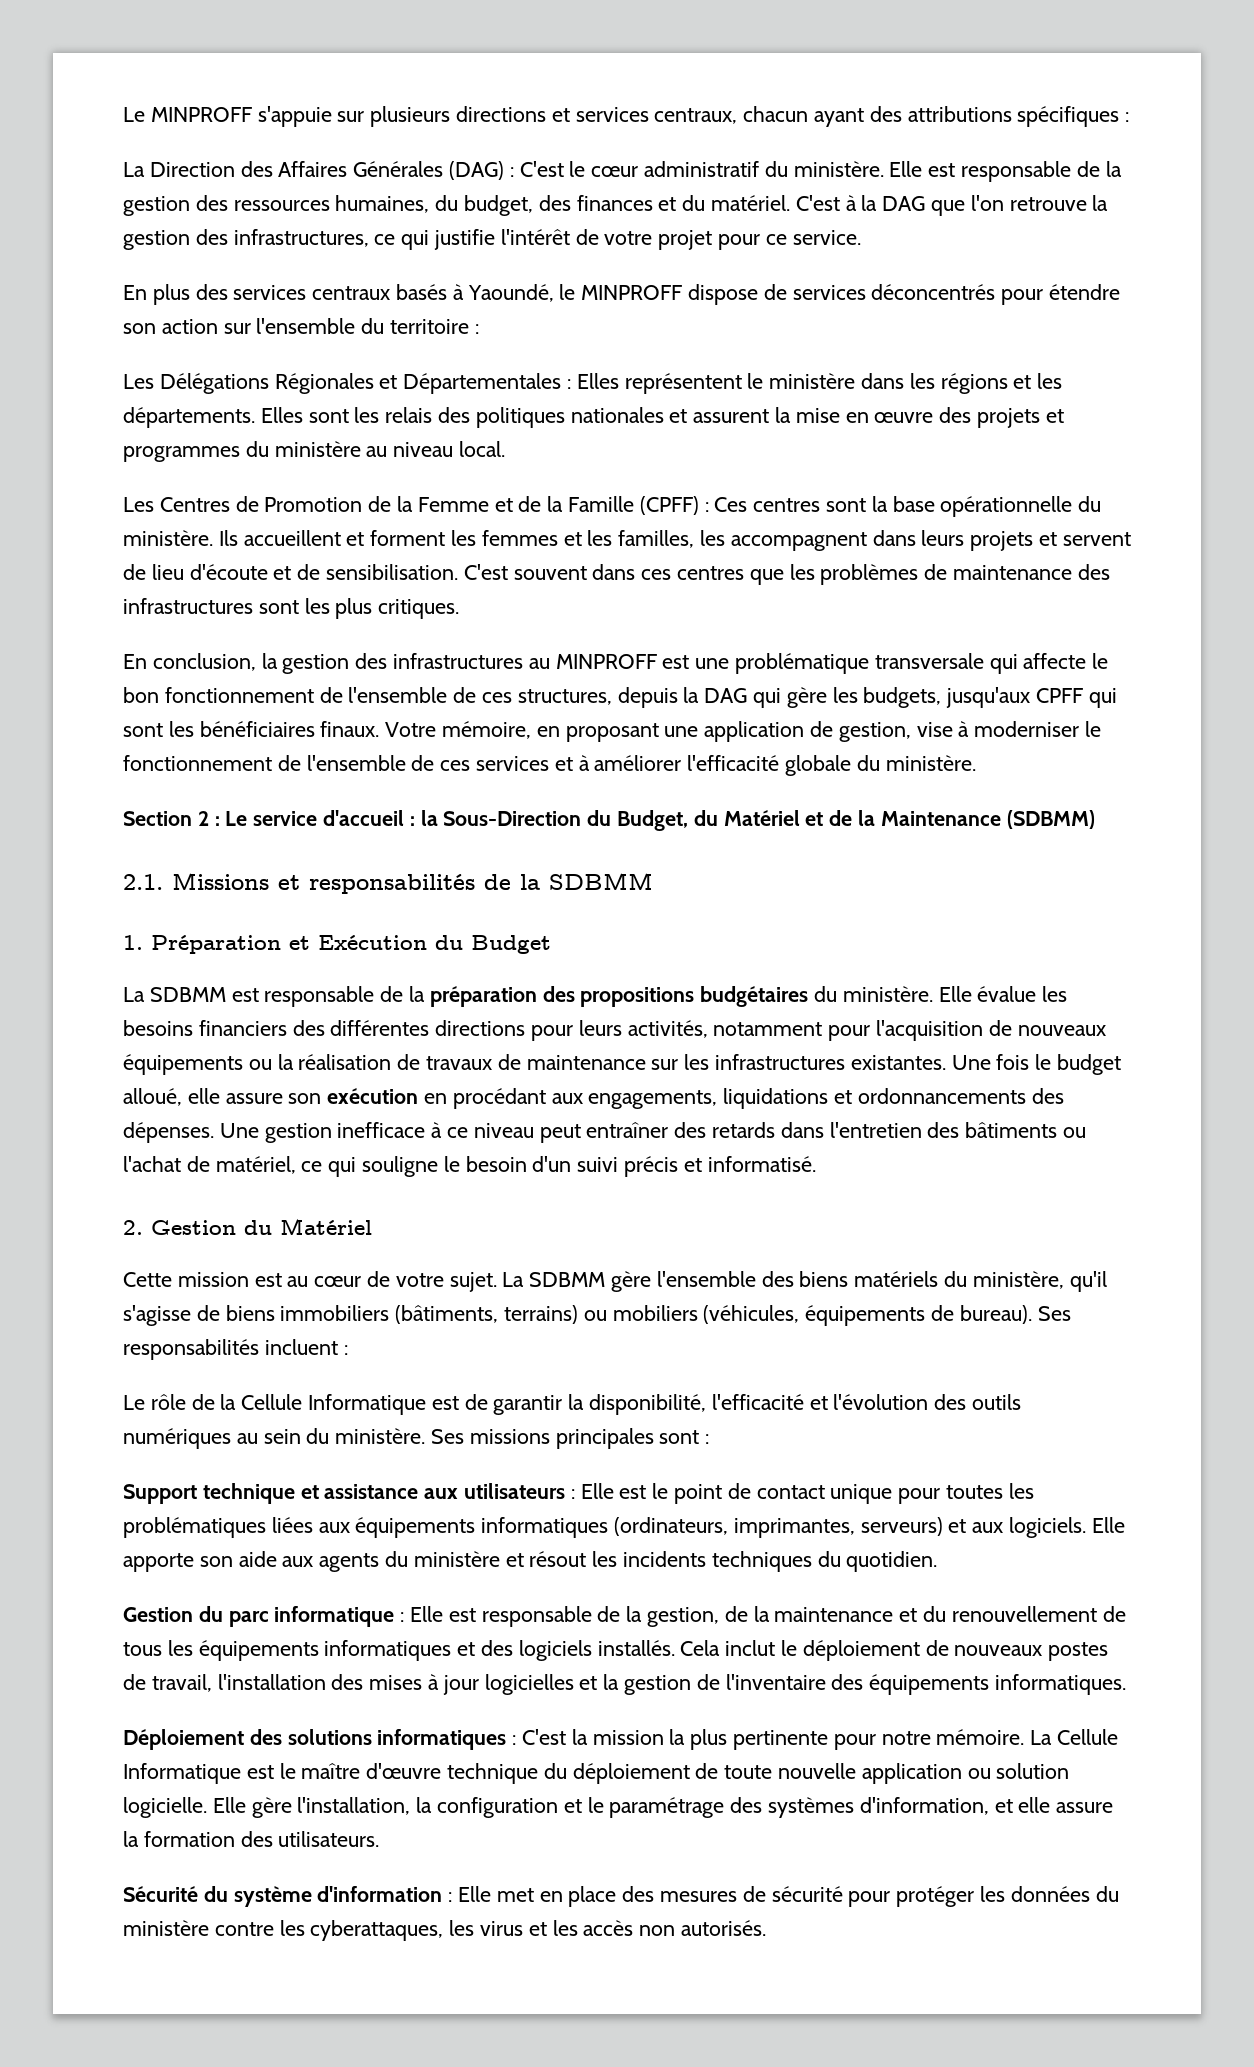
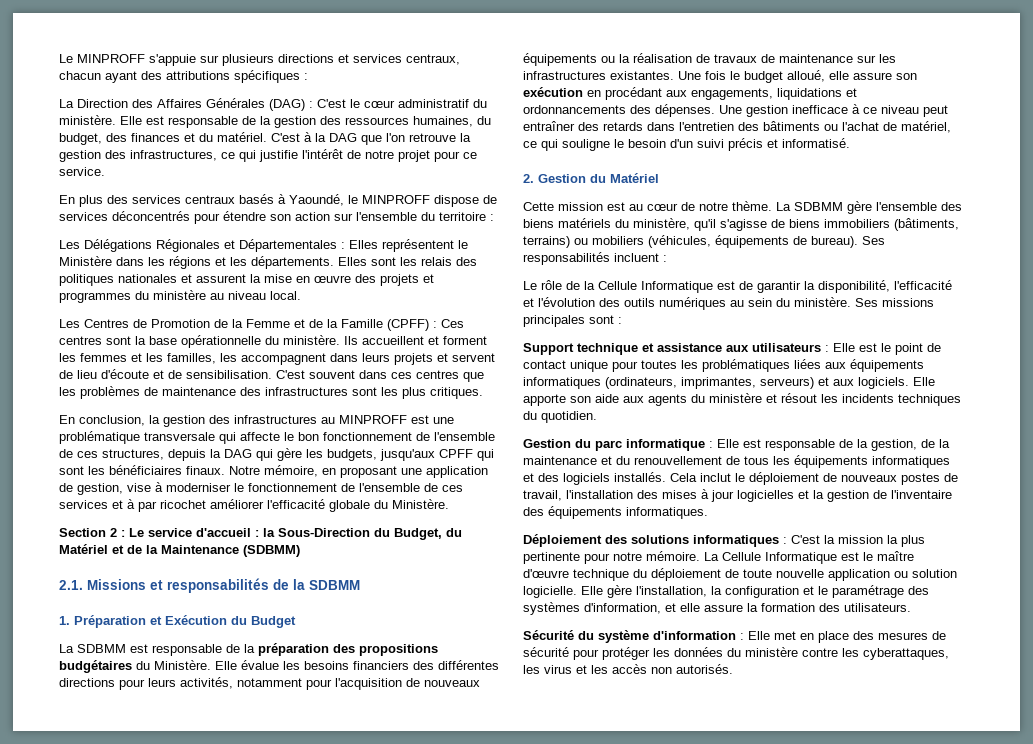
[604,231,653,245] votre -> [365,150,394,159] notre
[769,373,856,389] ministère -> [59,256,112,266] Ministère
[385,722,437,737] Votre -> [229,466,260,475] Notre
(590, 763) none -> [138,500,206,512] par ricochet
[885,755,976,771] ministère. -> [392,499,449,509] Ministère.
[842,986,933,1002] ministère. -> [154,660,211,670] Ministère.
[395,1272,497,1292] votre sujet. -> [699,201,772,211] notre thème.

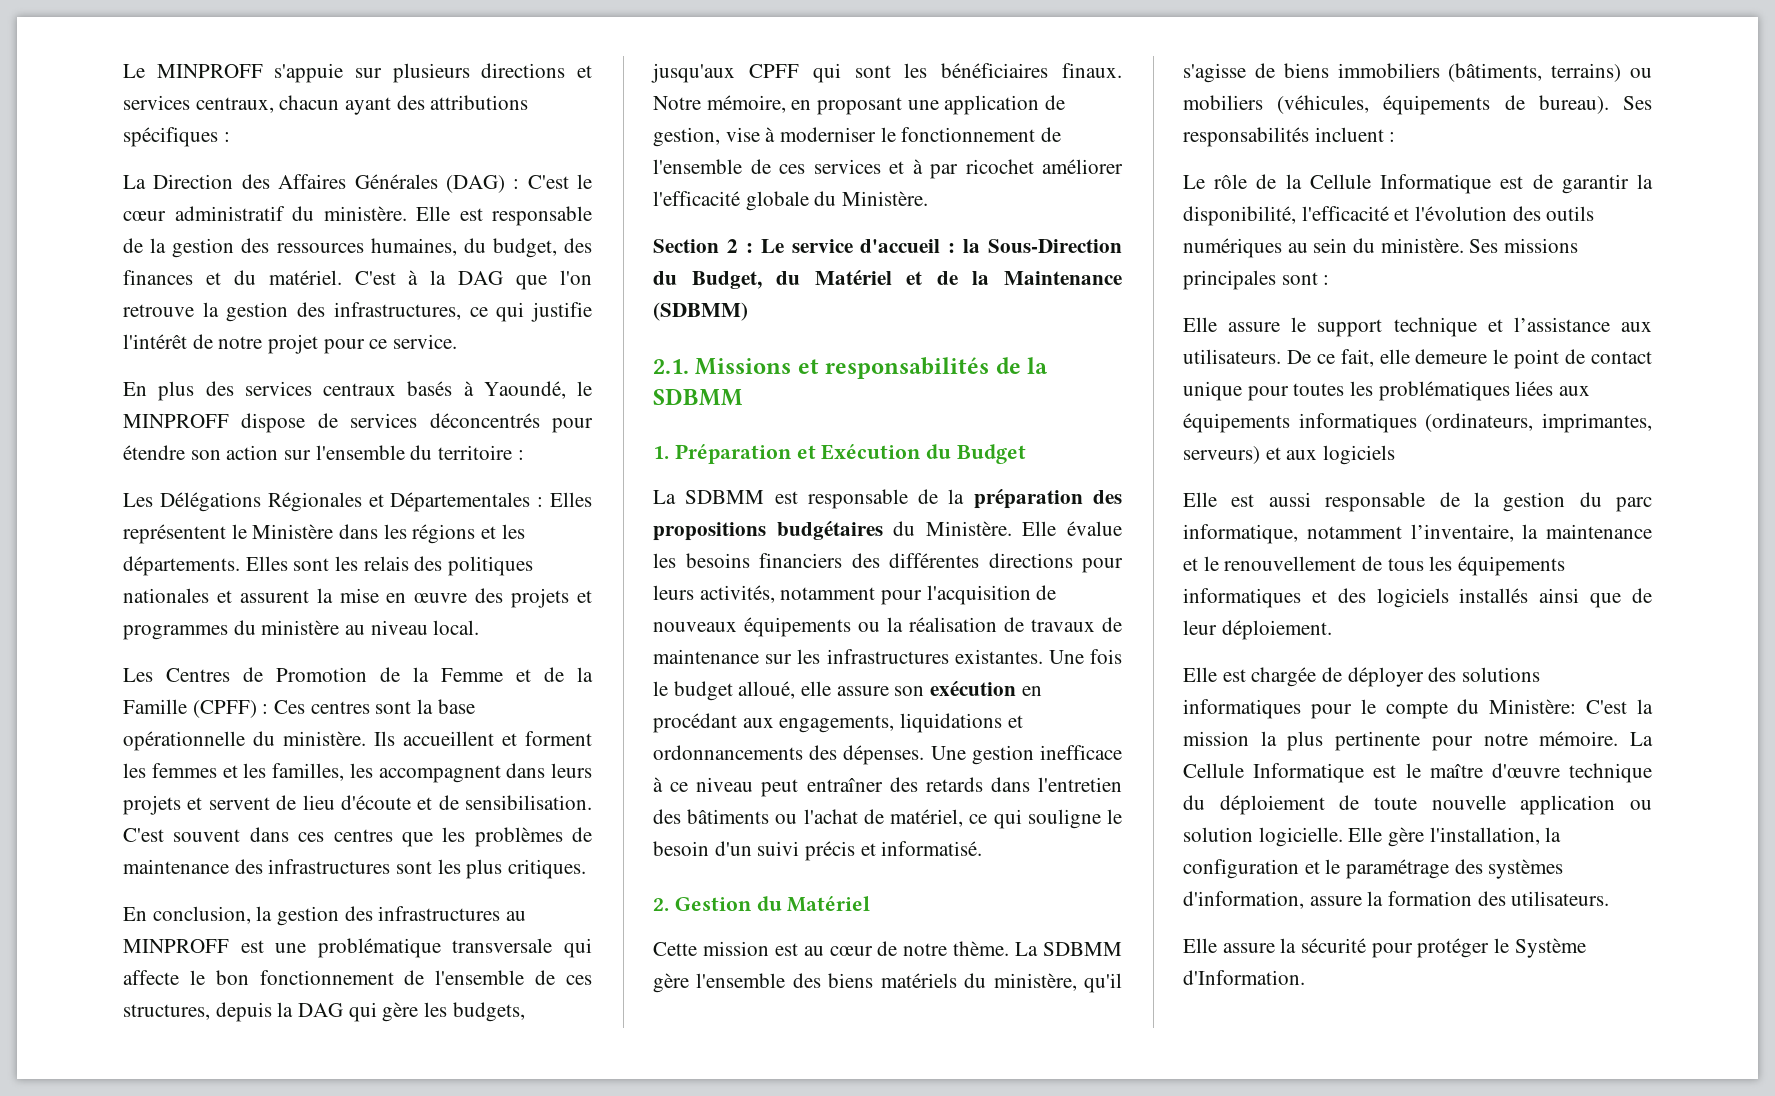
[523,343,877,355] Support technique et assistance aux utilisateurs : Elle est -> [1183,317,1652,337] [1183,349,1488,367] Elle assure le support technique et l’assistance aux utilisateurs. De ce fait, elle demeure
[858,377,935,389] [523,393,961,406] [523,411,597,423] [523,439,935,451] logiciels. Elle apporte son aide aux agents du ministère et résout les incidents techniques du quotidien. // Gestion du parc informatique : Elle est responsable de la gestion, de -> [1323,445,1396,465] [1183,492,1652,512] [1183,524,1514,544] logiciels // Elle est aussi responsable de la gestion du parc informatique, notamment l’inventaire,
[616,456,630,465] du -> [1203,556,1219,571] le
[614,472,958,485] [523,489,952,502] [523,506,708,519] [523,534,787,547] installés. Cela inclut le déploiement de nouveaux postes de travail, l'installation des mises à jour logicielles et la gestion de l'inventaire des équipements informatiques. // Déploiement des solutions informatiques : -> [1459,588,1652,608] [1183,620,1332,640] [1183,667,1541,687] [1183,699,1577,719] installés ainsi que de leur déploiement. // Elle est chargée de déployer des solutions informatiques pour le compte du Ministère:
[665,603,700,612] et elle -> (1304, 900) none
[523,630,946,643] [523,647,949,660] [523,664,733,674] Sécurité du système d'information : Elle met en place des mesures de sécurité pour protéger les données du ministère contre les cyberattaques, les virus et les accès non autorisés. -> [1183,938,1586,958] [1183,970,1305,985] Elle assure la sécurité pour protéger le Système d'Information.

